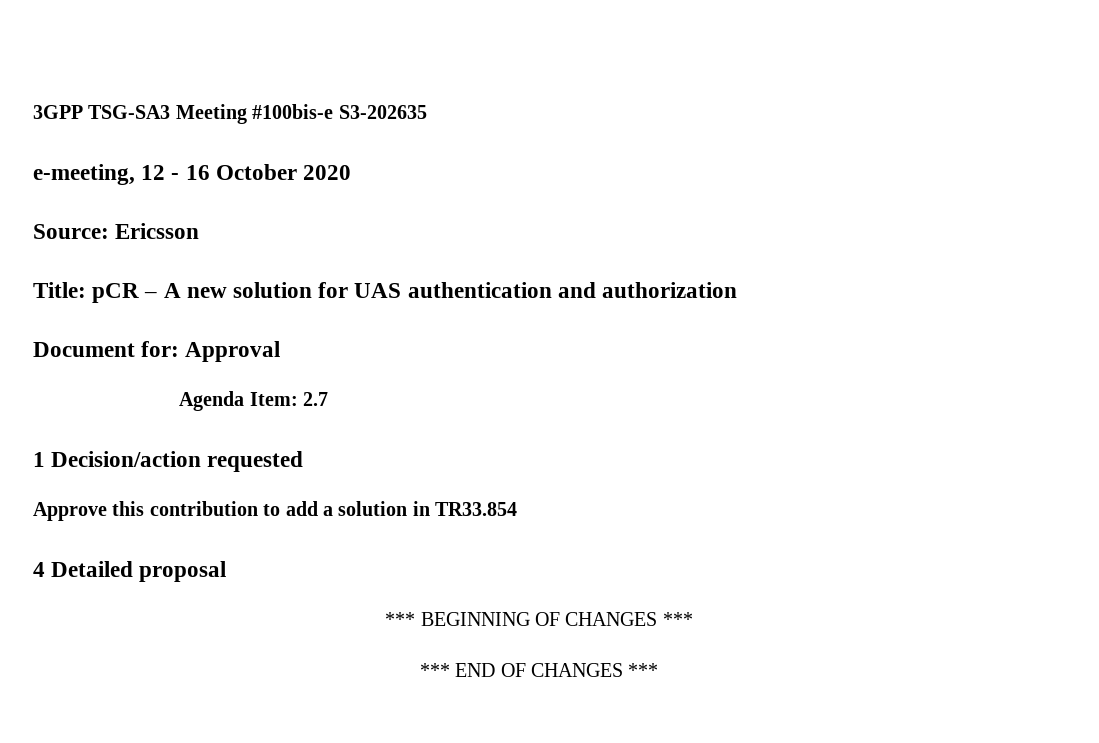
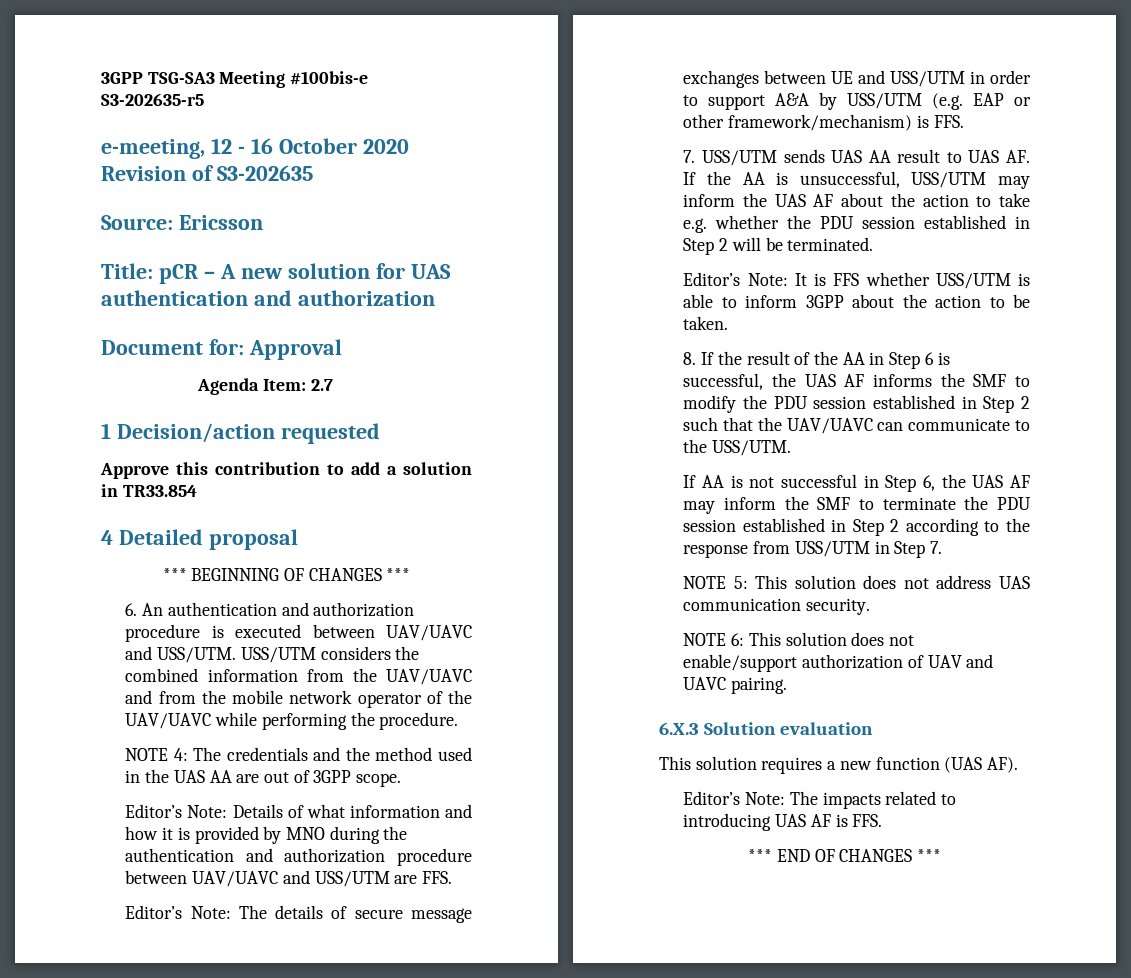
[338,105,427,119] S3-202635 -> [101,93,204,106] S3-202635-r5
(352, 172) none -> [101,165,313,181] Revision of S3-202635
(693, 619) none -> [125,602,415,617] [125,624,473,642] [125,646,420,663] [125,668,473,685] [125,690,473,708] [125,712,459,730] [125,747,472,761] [125,769,402,787] [125,804,472,818] [125,826,408,844] [125,848,472,866] [125,870,452,887] [125,905,472,923] [683,70,1031,88] [683,92,1031,110] [683,114,964,131] [683,149,1030,166] [683,171,1030,189] [683,193,1030,207] [683,215,1030,233] [683,237,874,255] [683,272,1030,289] [683,294,1030,308] [683,316,729,330] [683,351,950,369] [683,373,1030,390] [683,395,1030,413] [683,417,1030,434] [683,439,792,456] [683,474,1030,492] [683,496,1031,514] [683,518,1030,536] [683,541,942,558] [683,575,1030,589] [683,598,871,615] [683,632,914,646] [683,654,994,672] [683,677,788,694] [659,722,874,735] [659,756,1019,774] [683,791,956,809] [683,813,883,831] // 6. An authentication and authorization procedure is executed between UAV/UAVC and USS/UTM. USS/UTM considers the combined information from the UAV/UAVC and from the mobile network operator of the UAV/UAVC while performing the procedure. // NOTE 4: The credentials and the method used in the UAS AA are out of 3GPP scope. // Editor’s Note: Details of what information and how it is provided by MNO during the authentication and authorization procedure between UAV/UAVC and USS/UTM are FFS. // Editor’s Note: The details of secure message exchanges between UE and USS/UTM in order to support A&A by USS/UTM (e.g. EAP or other framework/mechanism) is FFS. // 7. USS/UTM sends UAS AA result to UAS AF. If the AA is unsuccessful, USS/UTM may inform the UAS AF about the action to take e.g. whether the PDU session established in Step 2 will be terminated. // Editor’s Note: It is FFS whether USS/UTM is able to inform 3GPP about the action to be taken. // 8. If the result of the AA in Step 6 is successful, the UAS AF informs the SMF to modify the PDU session established in Step 2 such that the UAV/UAVC can communicate to the USS/UTM. // If AA is not successful in Step 6, the UAS AF may inform the SMF to terminate the PDU session established in Step 2 according to the response from USS/UTM in Step 7. // NOTE 5: This solution does not address UAS communication security. // NOTE 6: This solution does not enable/support authorization of UAV and UAVC pairing. // 6.X.3 Solution evaluation // This solution requires a new function (UAS AF). // Editor’s Note: The impacts related to introducing UAS AF is FFS.

